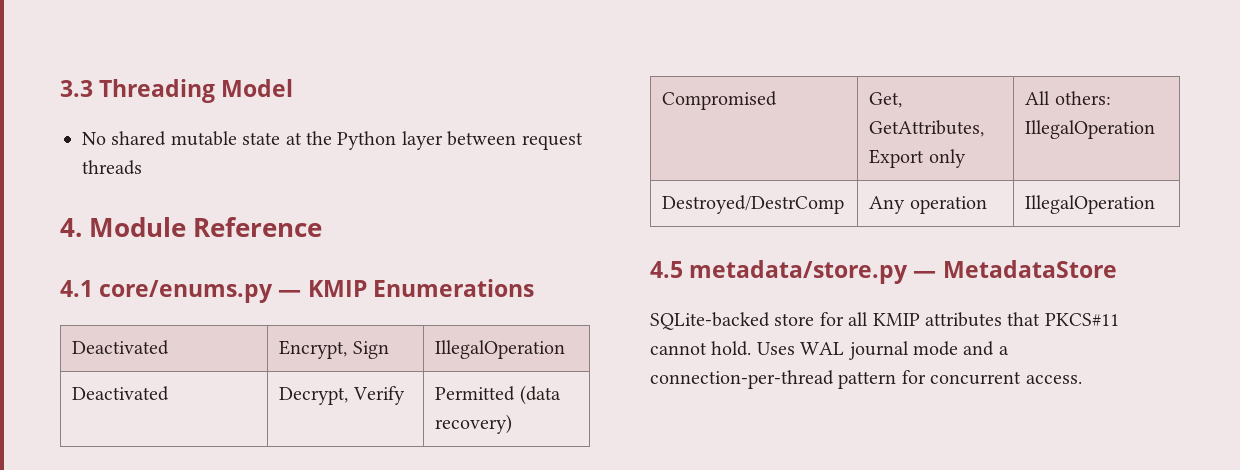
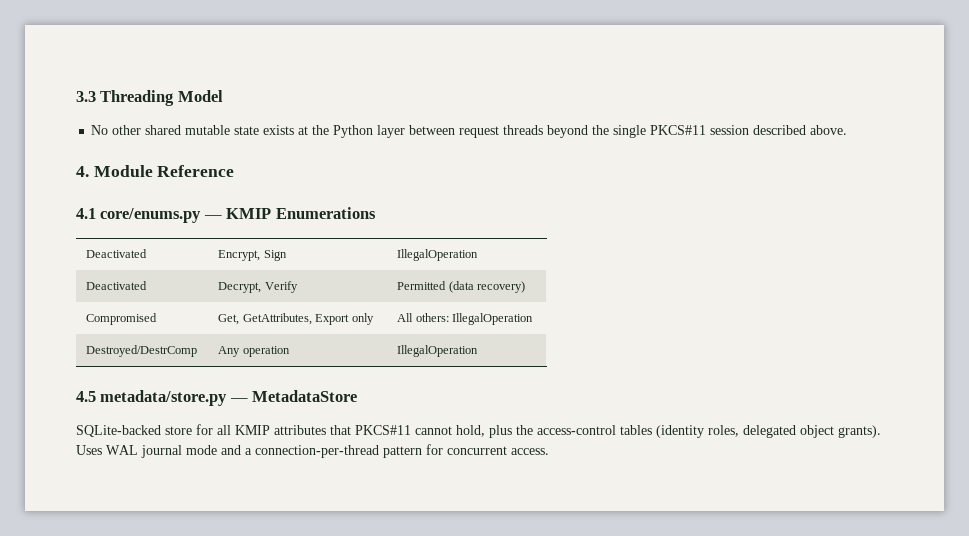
(106, 138) none -> [112,125,142,135] other
(281, 138) none -> [263,125,295,135] exists
(142, 167) none -> [547,125,848,138] beyond the single PKCS#11 session described above.
[711,341,752,356] hold. -> [456,425,881,438] hold, plus the access-control tables (identity roles, delegated object grants).

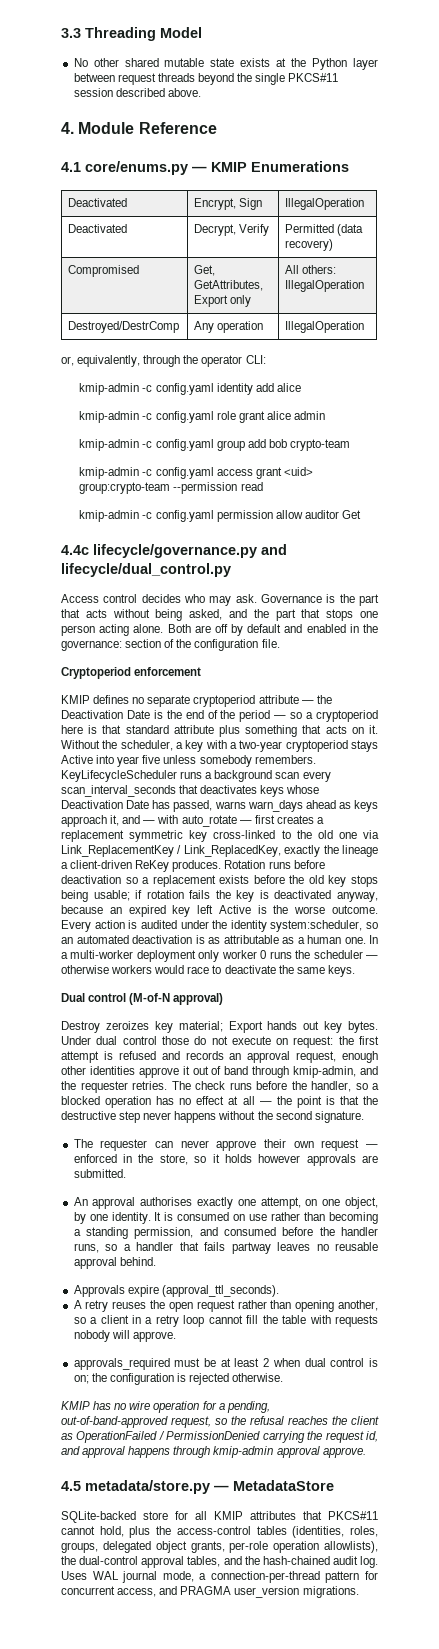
(479, 351) none -> [61,355,266,367] [79,383,301,395] [79,411,325,423] [79,439,350,451] [79,467,313,479] [79,482,263,494] [79,510,361,522] [61,544,287,558] [61,563,231,577] [61,594,379,606] [61,609,379,621] [61,624,379,636] [61,639,280,651] [61,667,202,679] [61,695,332,707] [61,710,378,722] [61,725,378,737] [61,740,378,752] [61,755,316,767] [61,770,331,782] [61,785,320,797] [61,800,378,812] [61,815,324,827] [61,830,379,842] [61,845,378,857] [61,860,325,872] [61,875,378,887] [61,890,378,902] [61,905,378,917] [61,920,378,932] [61,935,378,944] [61,950,379,962] [61,965,355,977] [61,993,224,1005] [61,1021,378,1033] [61,1036,380,1048] [61,1051,378,1063] [61,1066,378,1078] [61,1081,379,1093] [61,1096,378,1108] [61,1111,364,1123] [73,1139,378,1151] [73,1154,379,1166] [73,1169,126,1178] [73,1197,378,1209] [73,1212,379,1224] [73,1227,378,1239] [73,1242,379,1254] [73,1257,156,1269] [73,1285,279,1297] [73,1300,378,1312] [73,1315,378,1327] [73,1330,176,1342] [73,1358,378,1370] [73,1373,284,1385] [61,1401,270,1413] [61,1416,379,1428] [61,1431,378,1443] [61,1446,366,1458] // or, equivalently, through the operator CLI: // kmip-admin -c config.yaml identity add alice // kmip-admin -c config.yaml role grant alice admin // kmip-admin -c config.yaml group add bob crypto-team // kmip-admin -c config.yaml access grant <uid> group:crypto-team --permission read // kmip-admin -c config.yaml permission allow auditor Get // 4.4c lifecycle/governance.py and lifecycle/dual_control.py // Access control decides who may ask. Governance is the part that acts without being asked, and the part that stops one person acting alone. Both are off by default and enabled in the governance: section of the configuration file. // Cryptoperiod enforcement // KMIP defines no separate cryptoperiod attribute — the Deactivation Date is the end of the period — so a cryptoperiod here is that standard attribute plus something that acts on it. Without the scheduler, a key with a two-year cryptoperiod stays Active into year five unless somebody remembers. KeyLifecycleScheduler runs a background scan every scan_interval_seconds that deactivates keys whose Deactivation Date has passed, warns warn_days ahead as keys approach it, and — with auto_rotate — first creates a replacement symmetric key cross-linked to the old one via Link_ReplacementKey / Link_ReplacedKey, exactly the lineage a client-driven ReKey produces. Rotation runs before deactivation so a replacement exists before the old key stops being usable; if rotation fails the key is deactivated anyway, because an expired key left Active is the worse outcome. Every action is audited under the identity system:scheduler, so an automated deactivation is as attributable as a human one. In a multi-worker deployment only worker 0 runs the scheduler — otherwise workers would race to deactivate the same keys. // Dual control (M-of-N approval) // Destroy zeroizes key material; Export hands out key bytes. Under dual control those do not execute on request: the first attempt is refused and records an approval request, enough other identities approve it out of band through kmip-admin, and the requester retries. The check runs before the handler, so a blocked operation has no effect at all — the point is that the destructive step never happens without the second signature. // The requester can never approve their own request — enforced in the store, so it holds however approvals are submitted. // An approval authorises exactly one attempt, on one object, by one identity. It is consumed on use rather than becoming a standing permission, and consumed before the handler runs, so a handler that fails partway leaves no reusable approval behind. // Approvals expire (approval_ttl_seconds). // A retry reuses the open request rather than opening another, so a client in a retry loop cannot fill the table with requests nobody will approve. // approvals_required must be at least 2 when dual control is on; the configuration is rejected otherwise. // KMIP has no wire operation for a pending, out-of-band-approved request, so the refusal reaches the client as OperationFailed / PermissionDenied carrying the request id, and approval happens through kmip-admin approval approve.
[656,425,881,438] (identity roles, delegated object grants). -> [292,1526,378,1538] [61,1541,378,1553] [61,1556,378,1568] (identities, roles, groups, delegated object grants, per-role operation allowlists), the dual-control approval tables, and the hash-chained audit log.
[186,445,241,455] mode and -> [162,1571,194,1582] mode,
[511,448,549,455] access. -> [117,1586,359,1598] access, and PRAGMA user_version migrations.

